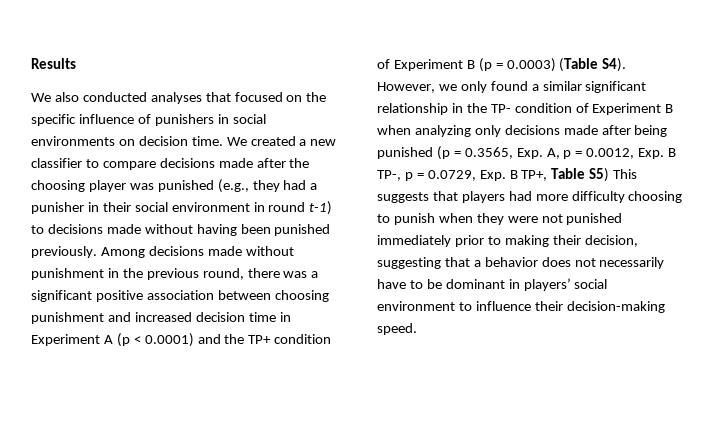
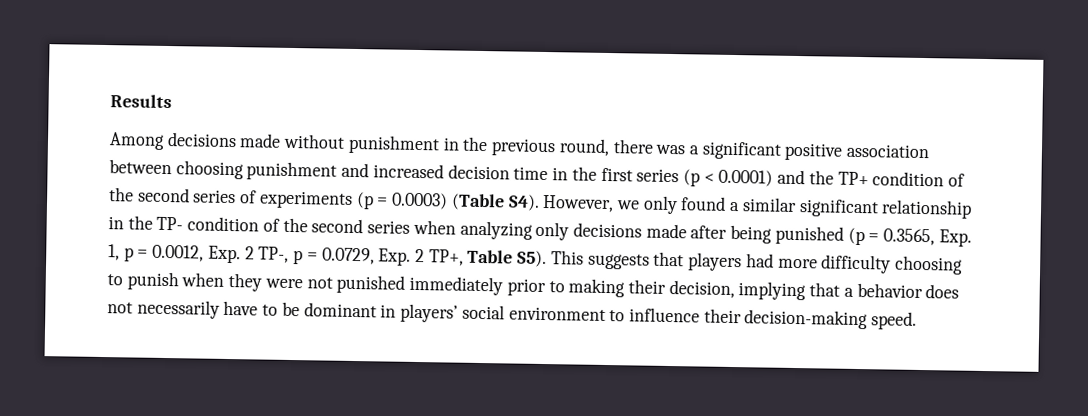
[31,92,327,104] [31,114,266,126] [31,136,337,146] [31,158,310,170] [31,179,318,193] [31,201,333,215] [31,224,331,236] [31,246,97,258] We also conducted analyses that focused on the specific influence of punishers in social environments on decision time. We created a new classifier to compare decisions made after the choosing player was punished (e.g., they had a punisher in their social environment in round t-1) to decisions made without having been punished previously. -> (172, 101) none
[31,334,113,346] Experiment A -> [571,166,680,183] the first series
[393,59,475,71] Experiment B -> [109,187,353,209] the second series of experiments
[592,103,674,115] Experiment B -> [282,217,411,234] the second series
[546,148,560,159] A, -> [108,244,120,261] 1,
[668,148,677,157] B -> [244,246,255,260] 2
[509,170,518,179] B -> [414,248,425,263] 2
[589,168,610,182] S5) -> [517,250,548,268] S5).
[377,257,441,269] suggesting -> [738,281,807,301] implying

